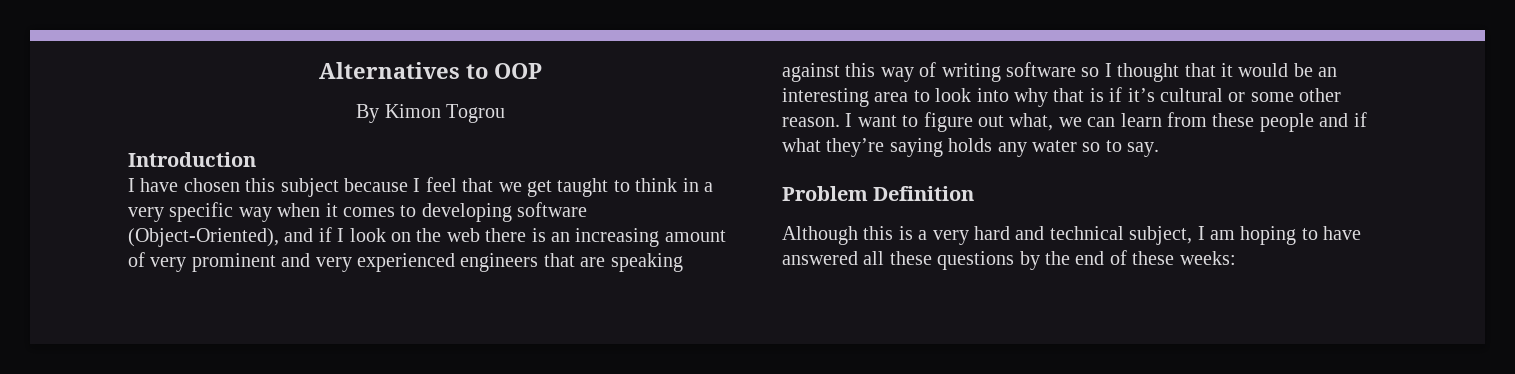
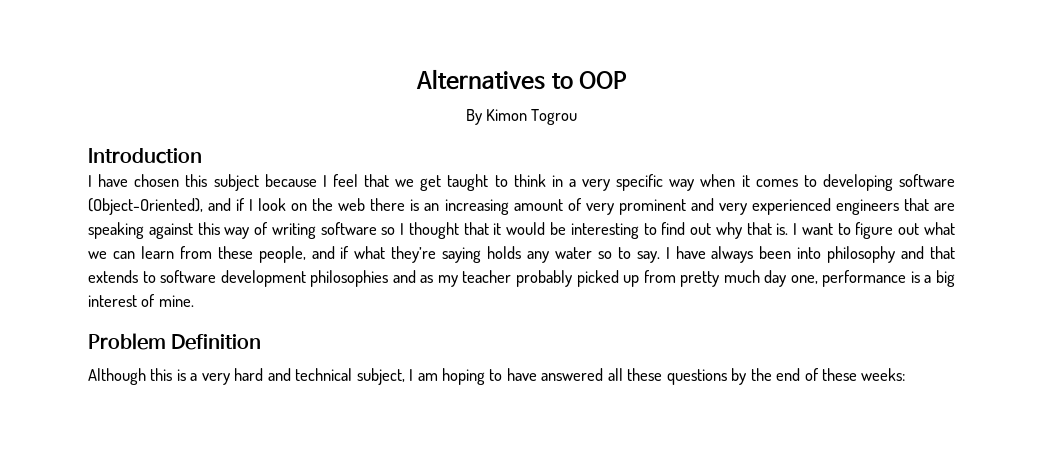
[1318,67,1338,77] [782,87,1342,107] [782,117,840,127] an interesting area to look into why that is if it’s cultural or some other reason. -> [570,222,789,239] interesting to find out why that is.
[1009,113,1054,131] what, -> [923,222,955,235] what
[1259,113,1314,132] people -> [258,246,306,263] people,
(1160, 149) none -> [665,246,955,263] [88,270,955,287] [88,294,194,307] I have always been into philosophy and that extends to software development philosophies and as my teacher probably picked up from pretty much day one, performance is a big interest of mine.

